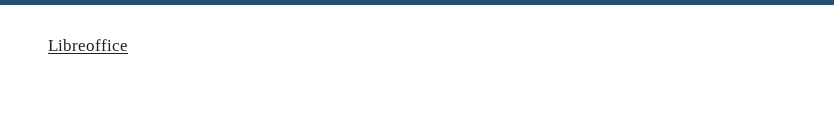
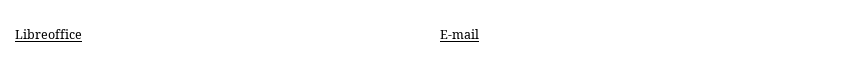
(128, 45) none -> [440,29,479,39] // E-mail

